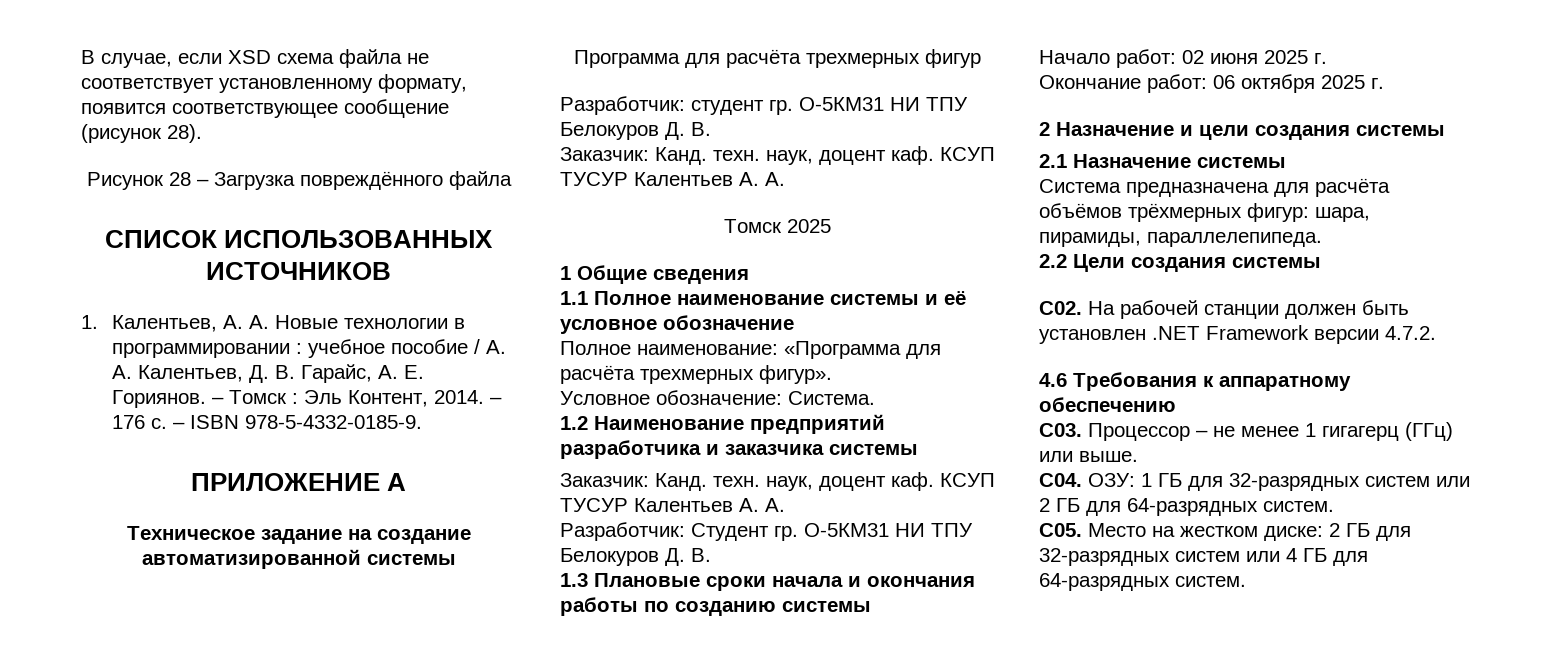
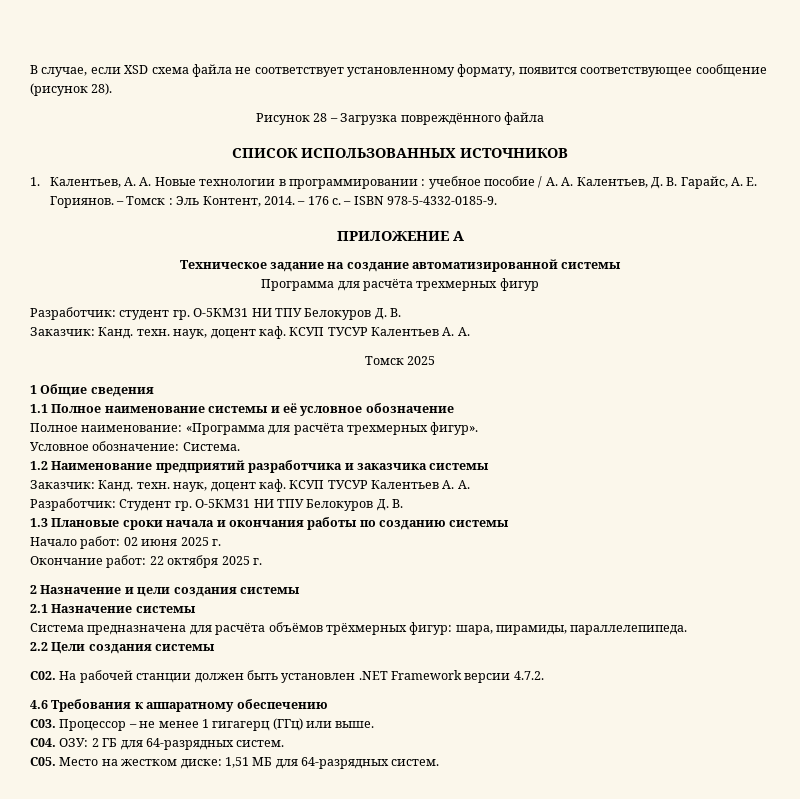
[1213,75,1235,89] 06 -> [149,556,164,565] 22
[1141,473,1470,491] 1 ГБ для 32-разрядных систем или -> (89, 742) none
[1329,523,1411,541] [1039,548,1327,566] 2 ГБ для 32-разрядных систем или 4 ГБ -> [224,757,273,768] 1,51 МБ

